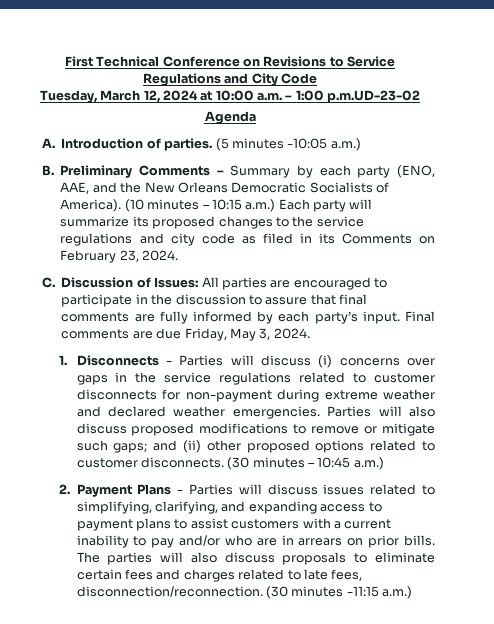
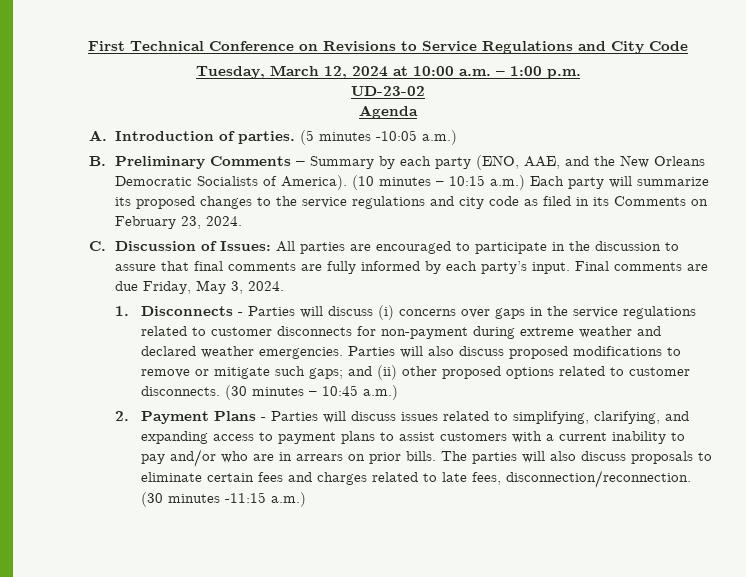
[327,90,421,103] p.m.UD-23-02 -> [546,69,581,79] [351,86,425,96] p.m. // UD-23-02

